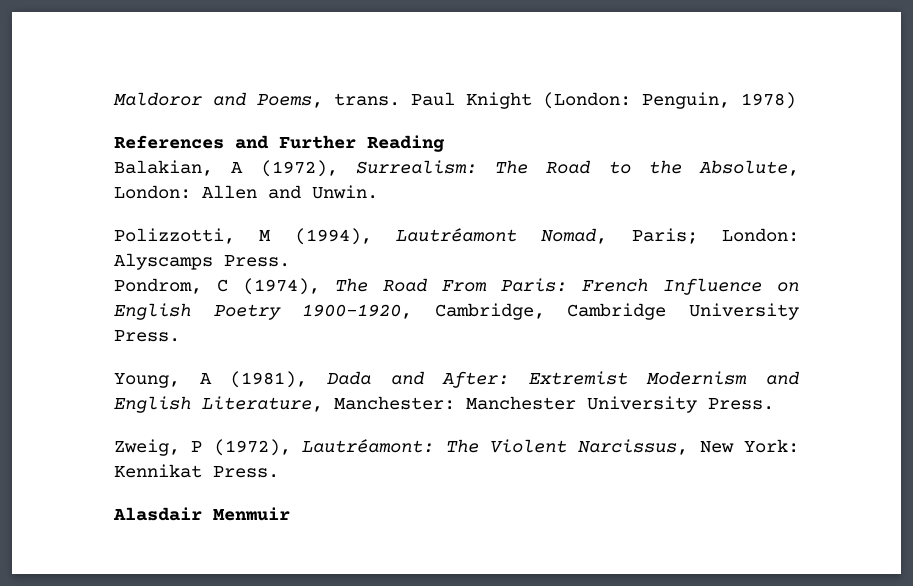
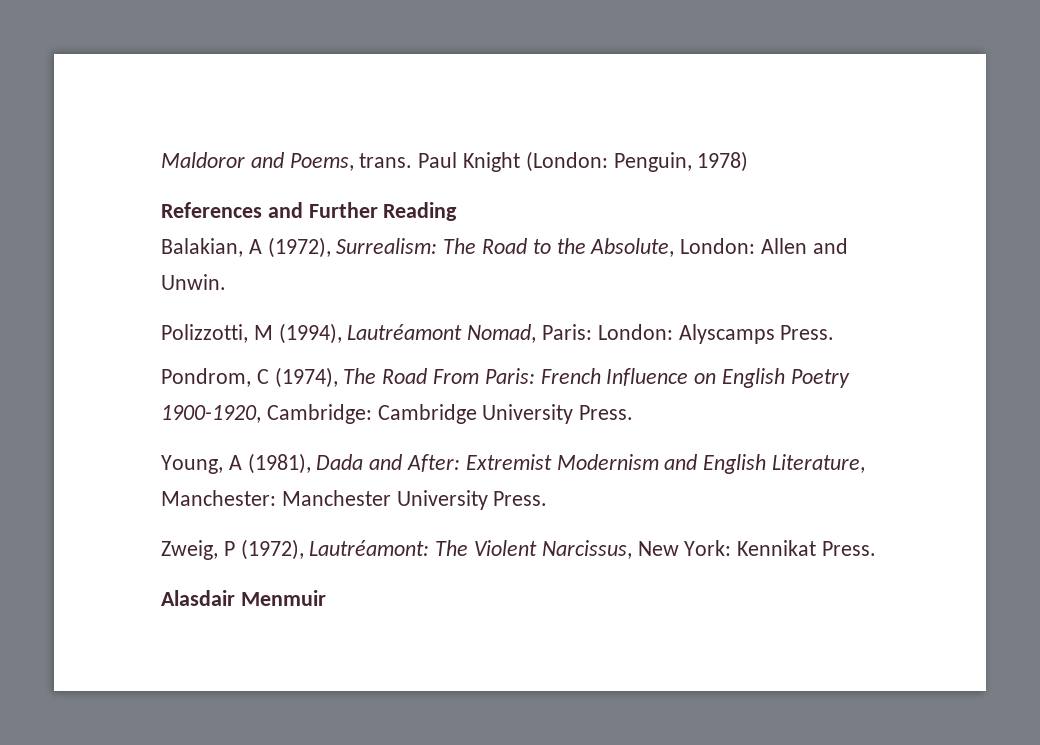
[631,228,698,244] Paris; -> [542,324,593,340] Paris:
[434,303,545,320] Cambridge, -> [266,404,372,424] Cambridge:

